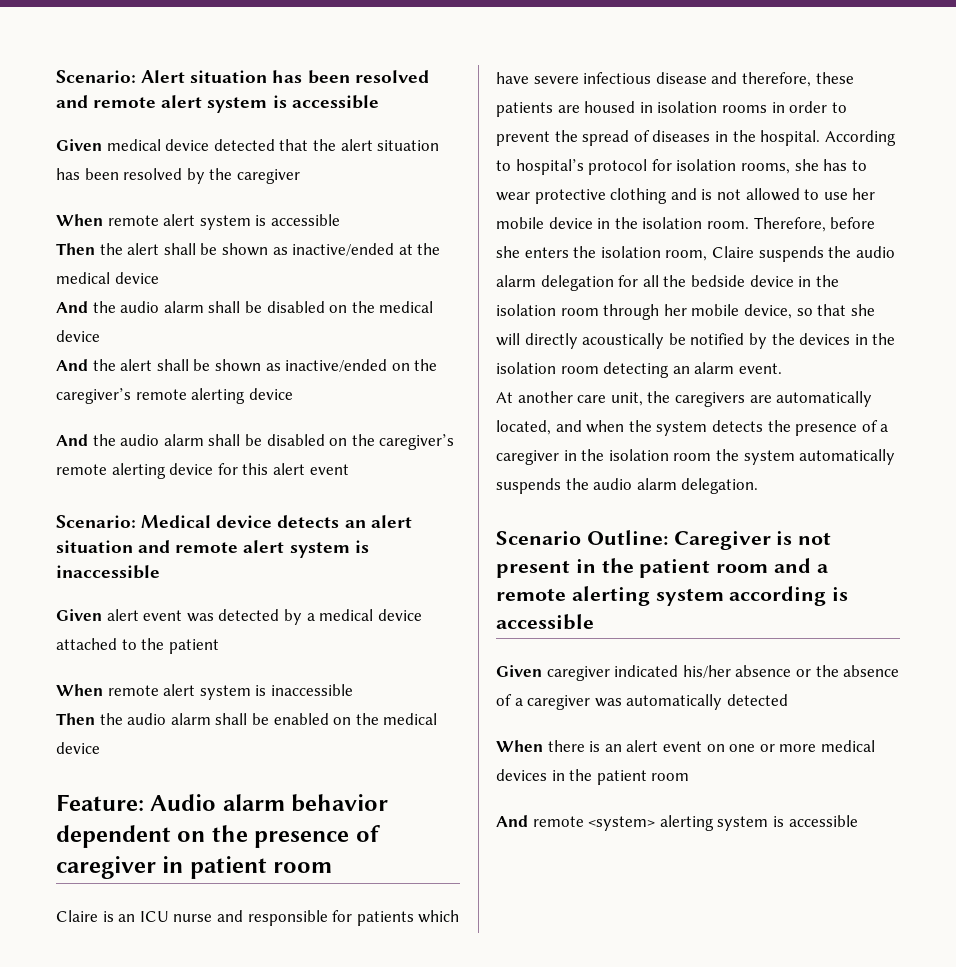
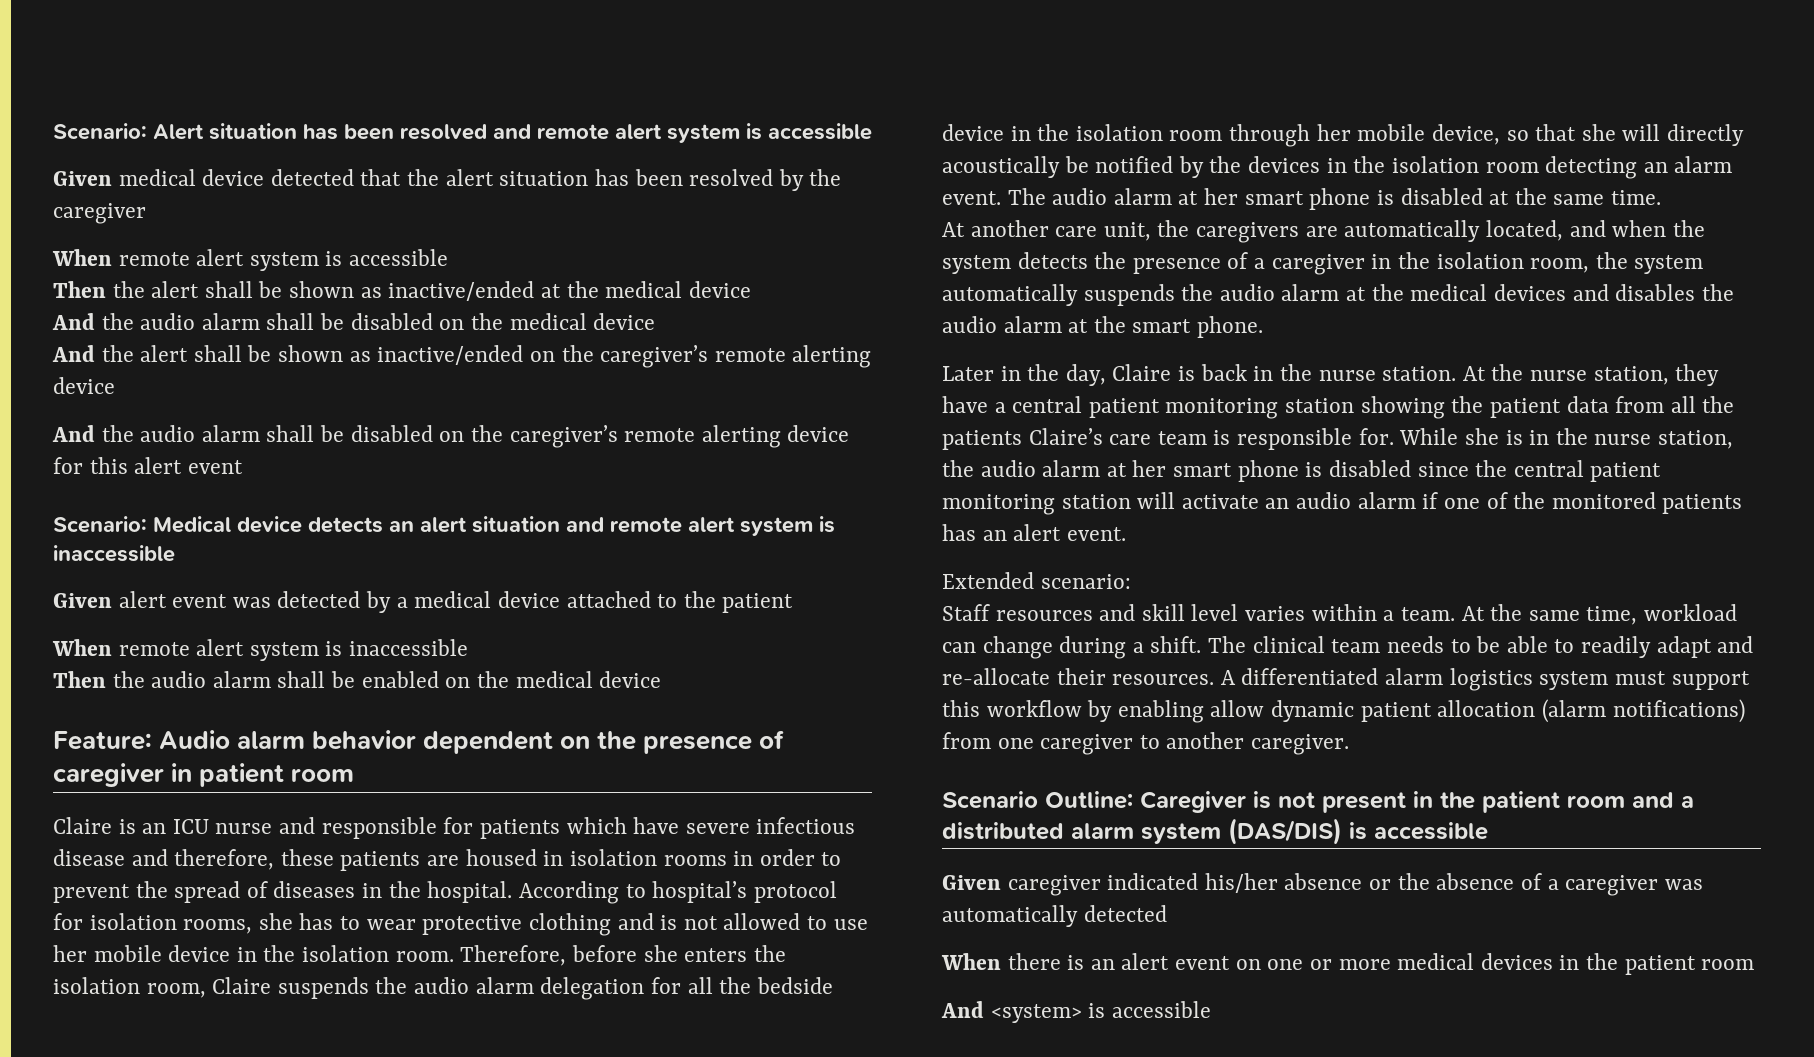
(782, 368) none -> [1007,188,1661,210] The audio alarm at her smart phone is disabled at the same time.
[673,453,712,461] room -> [1530,258,1590,273] room,
[681,478,759,494] delegation. -> [1346,284,1734,301] [942,316,1264,338] [942,364,1720,386] [942,396,1735,419] [942,428,1733,450] [942,460,1662,482] [942,492,1743,515] [942,524,1126,541] [942,572,1131,589] [942,604,1737,625] [942,636,1754,659] [942,668,1750,691] [942,699,1745,723] [942,732,1350,755] at the medical devices and disables the audio alarm at the smart phone. // Later in the day, Claire is back in the nurse station. At the nurse station, they have a central patient monitoring station showing the patient data from all the patients Claire’s care team is responsible for. While she is in the nurse station, the audio alarm at her smart phone is disabled since the central patient monitoring station will activate an audio alarm if one of the monitored patients has an alert event. // Extended scenario: // Staff resources and skill level varies within a team. At the same time, workload can change during a shift. The clinical team needs to be able to readily adapt and re-allocate their resources. A differentiated alarm logistics system must support this workflow by enabling allow dynamic patient allocation (alarm notifications) from one caregiver to another caregiver.
[496,586,827,606] remote alerting system according -> [942,818,1342,845] distributed alarm system (DAS/DIS)
[532,815,769,831] remote <system> alerting system -> [990,1004,1082,1023] <system>

